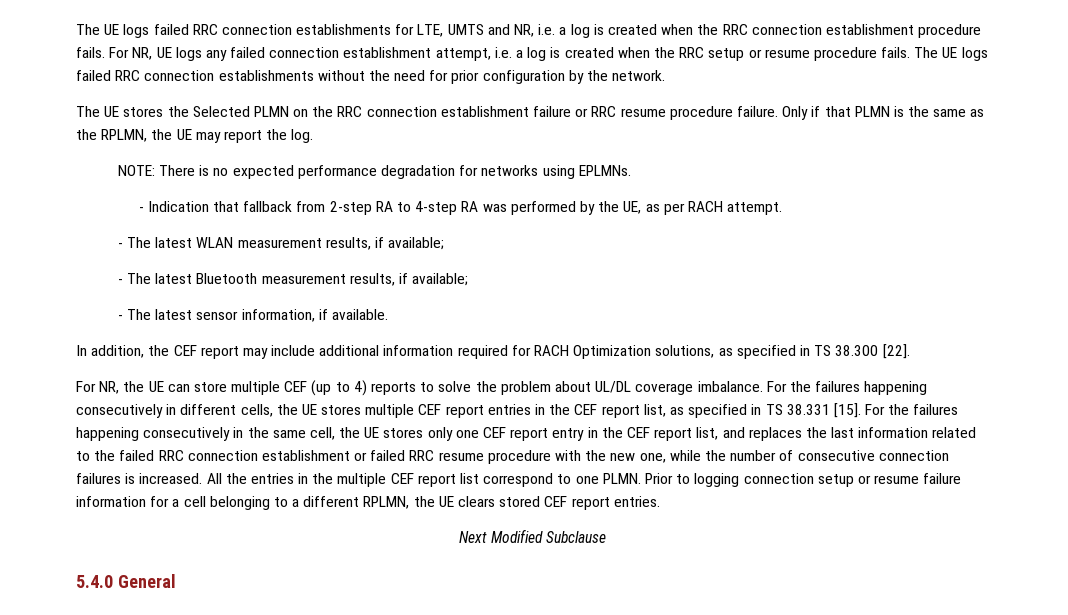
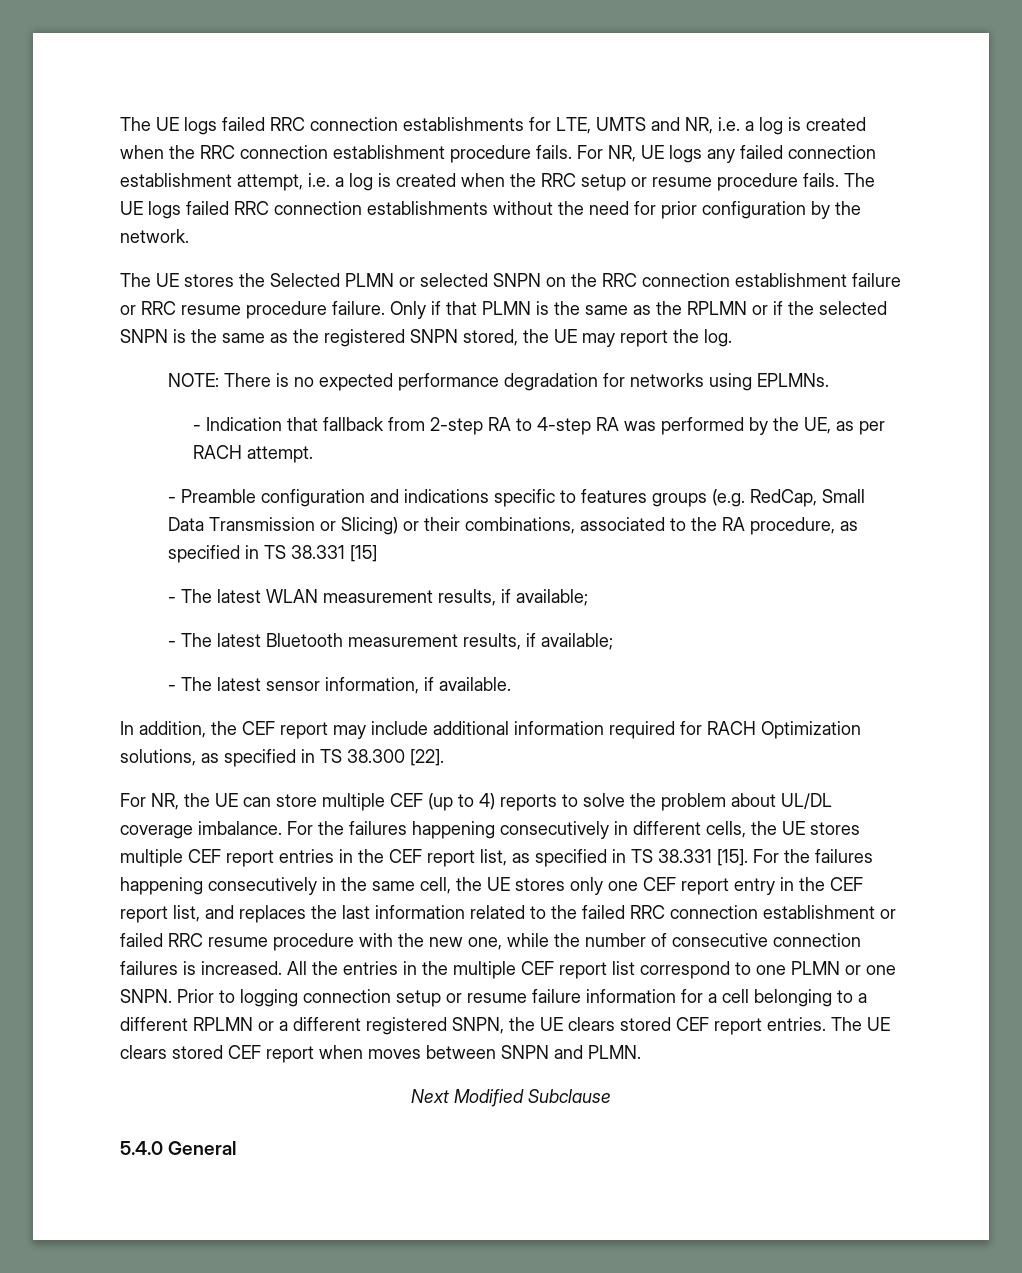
(289, 111) none -> [399,273,541,287] or selected SNPN
[101,129,148,142] RPLMN, -> [687,301,887,315] [120,329,518,347] RPLMN or if the selected SNPN is the same as the registered SNPN stored,
(783, 208) none -> [168,489,866,507] [168,517,859,535] [168,545,378,563] // - Preamble configuration and indications specific to features groups (e.g. RedCap, Small Data Transmission or Slicing) or their combinations, associated to the RA procedure, as specified in TS 38.331 [15]
[602,473,641,484] PLMN. -> [791,961,896,975] [120,989,172,1003] PLMN or one SNPN.
[363,496,410,509] RPLMN, -> [193,1017,504,1035] RPLMN or a different registered SNPN,
(660, 501) none -> [831,1017,890,1031] [120,1045,641,1063] The UE clears stored CEF report when moves between SNPN and PLMN.

